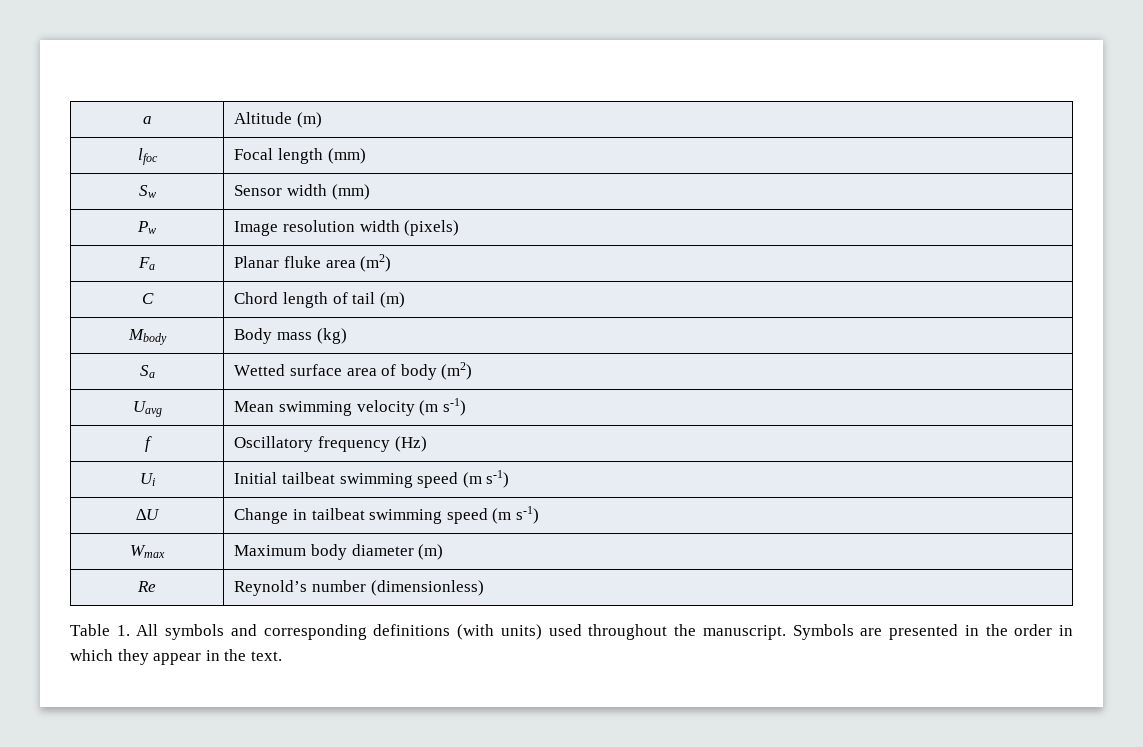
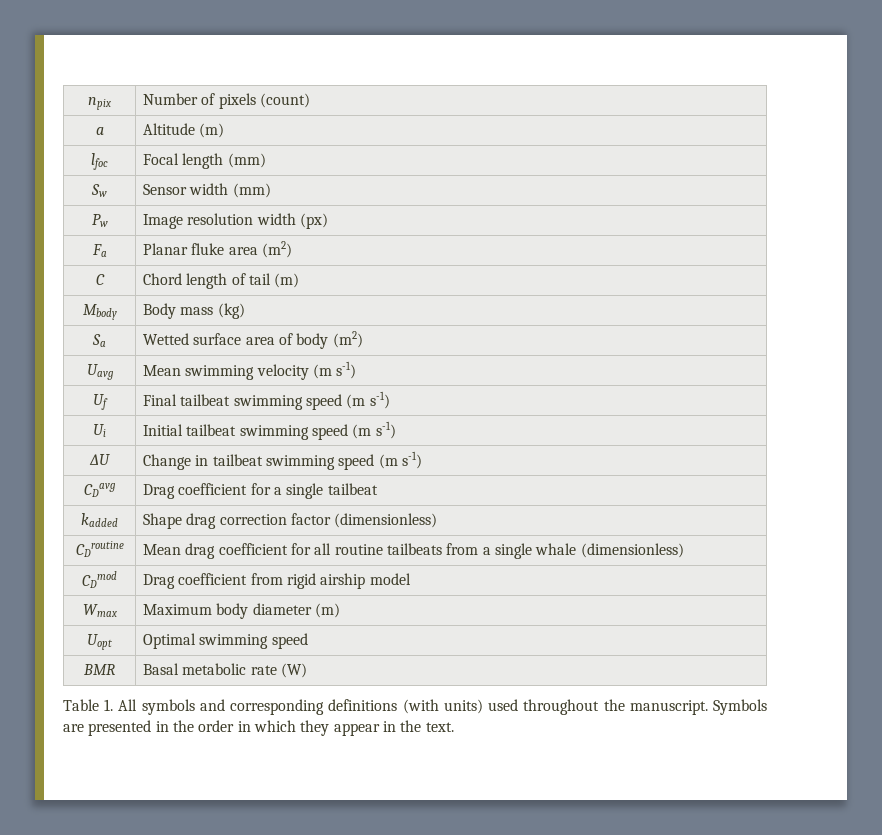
(142, 120) none -> [88,97,111,110] [143,93,311,109] npix | Number of pixels (count) //
[404,220,460,236] (pixels) -> [300,213,329,229] (px)
[144,436,152,452] [234,436,427,452] f | Oscillatory frequency (Hz) -> [93,394,108,410] [143,391,390,410] Uf | Final tailbeat swimming speed (m s-1)
(539, 515) none -> [84,483,116,497] [143,483,378,499] [81,513,118,527] [143,513,438,529] [75,541,124,557] [143,543,684,559] [82,571,117,588] [143,573,411,589] // CDavg | Drag coefficient for a single tailbeat // kadded | Shape drag correction factor (dimensionless) // CDroutine | Mean drag coefficient for all routine tailbeats from a single whale (dimensionless) // CDmod | Drag coefficient from rigid airship model
[137,581,156,592] [234,580,484,596] Re | Reynold’s number (dimensionless) -> [87,634,112,650] [143,633,308,649] [83,664,115,675] [143,663,308,678] Uopt | Optimal swimming speed // BMR | Basal metabolic rate (W)

